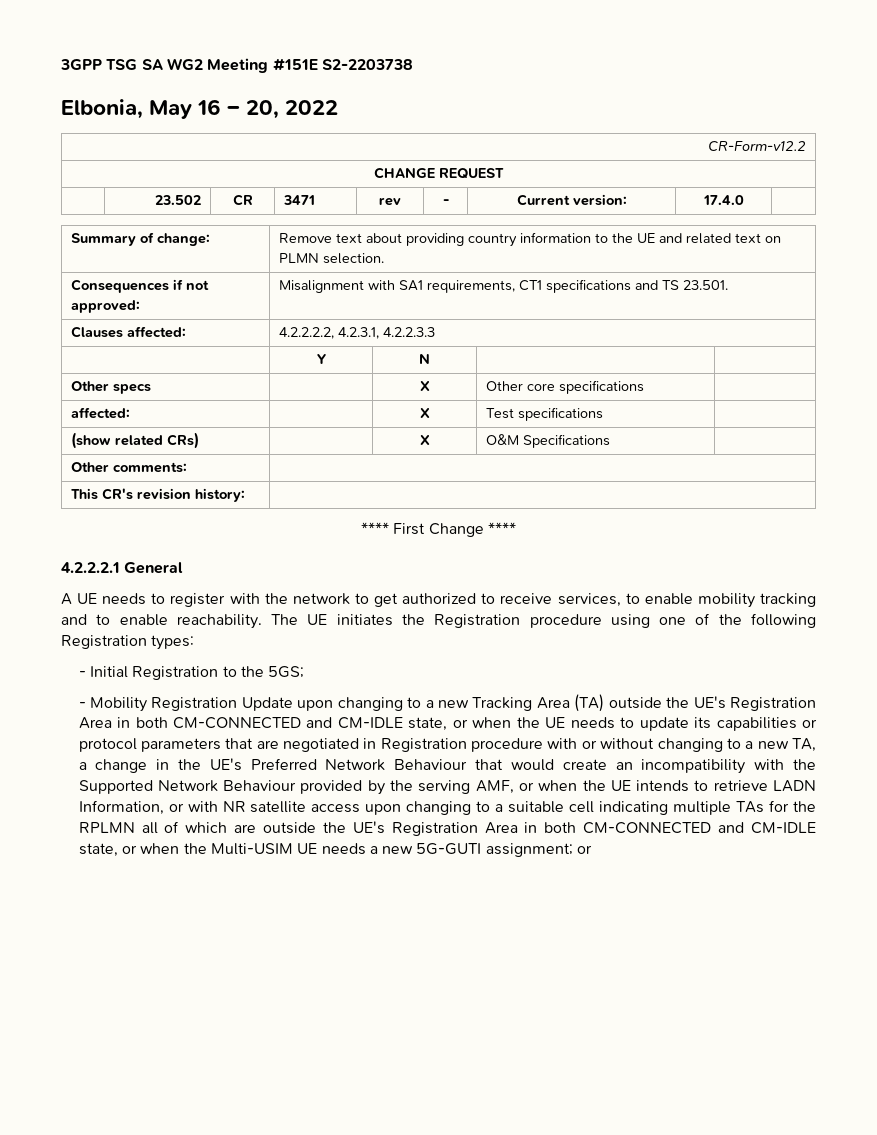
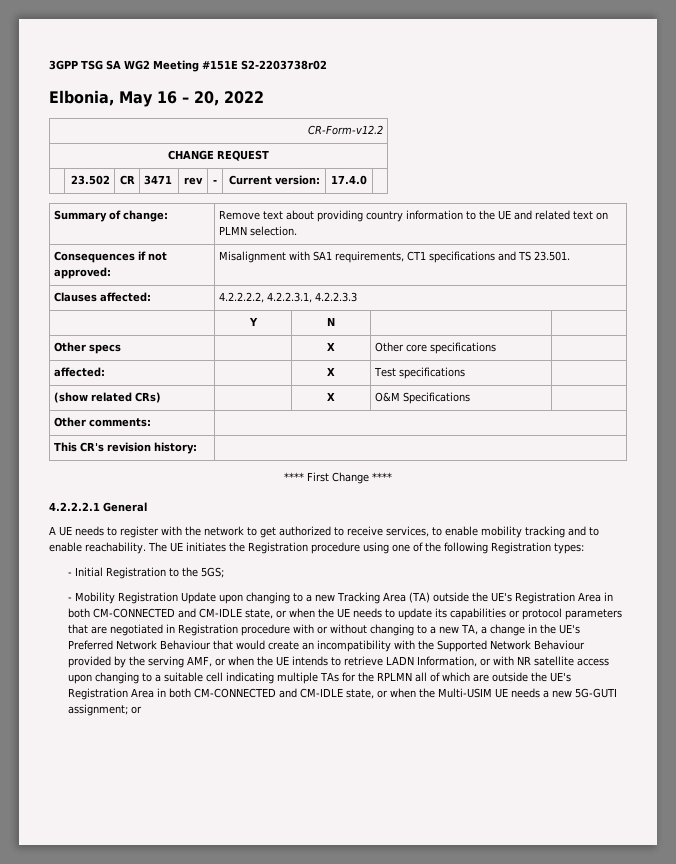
[321,59,413,70] S2-2203738 -> [241,60,327,70] S2-2203738r02
[337,327,379,339] 4.2.3.1, -> [266,292,312,303] 4.2.2.3.1,

